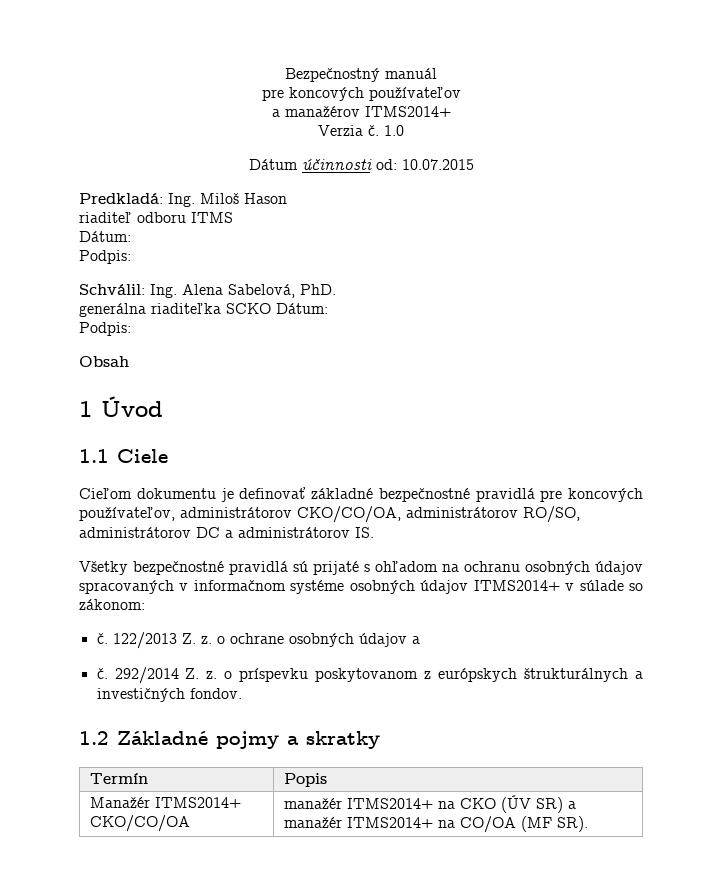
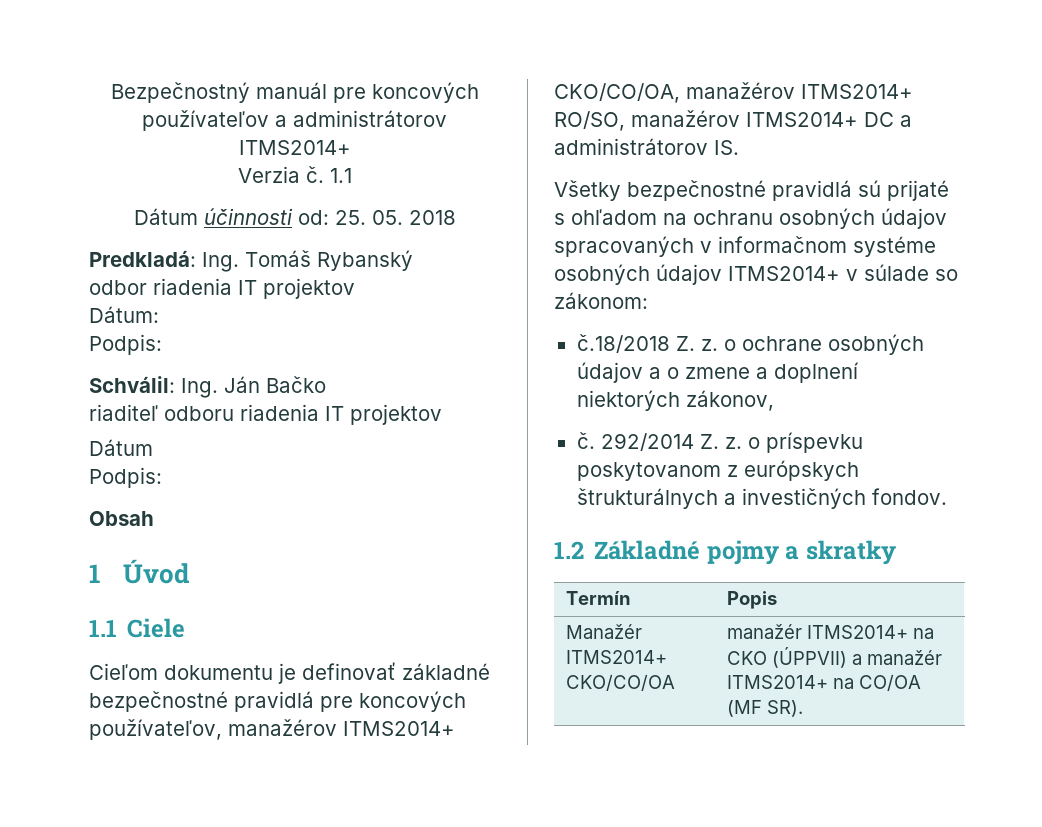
(437, 73) // -> (327, 90) none
[271,106,360,117] // a manažérov -> [275,110,447,127] a administrátorov
[384,125,404,136] 1.0 -> [329,168,352,183] 1.1
[401,159,474,170] 10.07.2015 -> [334,210,456,225] 25. 05. 2018
[200,193,287,204] [79,212,233,223] [79,231,131,242] [79,250,131,264] [79,284,336,298] [79,303,328,317] Miloš Hason // riaditeľ odboru ITMS // Dátum: // Podpis: // Schválil: Ing. Alena Sabelová, PhD. // generálna riaditeľka SCKO Dátum: -> [245,250,413,271] [89,278,355,299] [89,306,159,323] [89,334,162,355] [89,376,326,398] [89,404,442,425] [89,439,153,456] Tomáš Rybanský // odbor riadenia IT projektov // Dátum: // Podpis: // Schválil: Ing. Ján Bačko // riaditeľ odboru riadenia IT projektov // Dátum
[180,506,580,523] [79,527,191,538] administrátorov CKO/CO/OA, administrátorov RO/SO, administrátorov -> [228,719,455,736] [554,82,913,103] [554,110,858,131] manažérov ITMS2014+ CKO/CO/OA, manažérov ITMS2014+ RO/SO, manažérov ITMS2014+
[96,632,177,649] č. 122/2013 -> [576,334,670,353] č.18/2018
(420, 640) none -> [666,362,859,383] [576,390,774,411] o zmene a doplnení niektorých zákonov,
[500,795,563,813] (ÚV SR) -> [772,647,848,668] (ÚPPVII)

